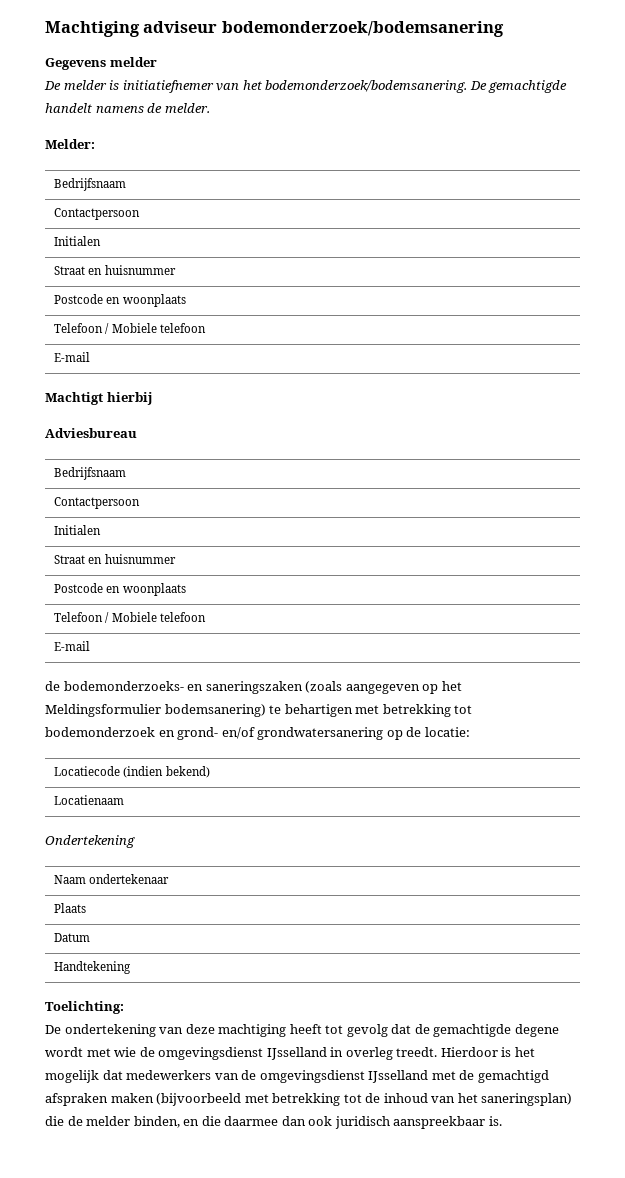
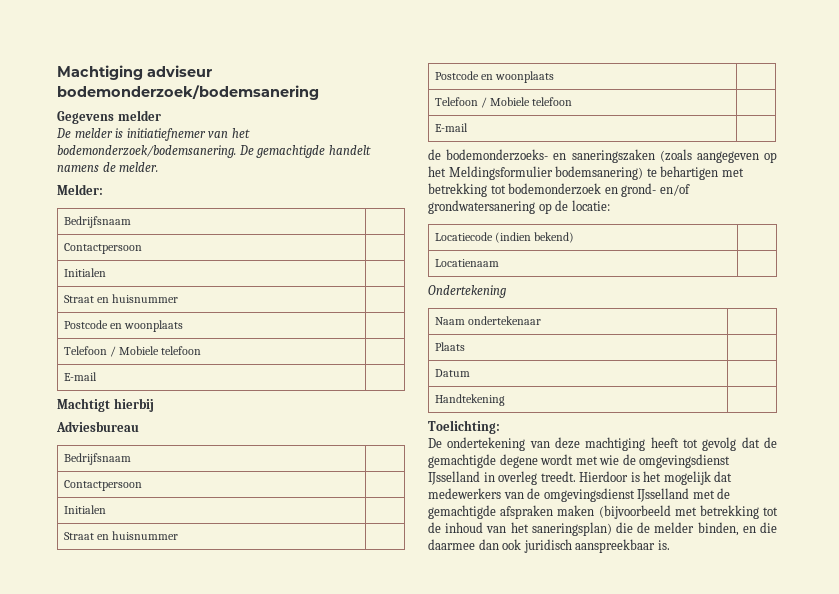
[477,1070,549,1083] gemachtigd -> [428,505,496,519] gemachtigde

